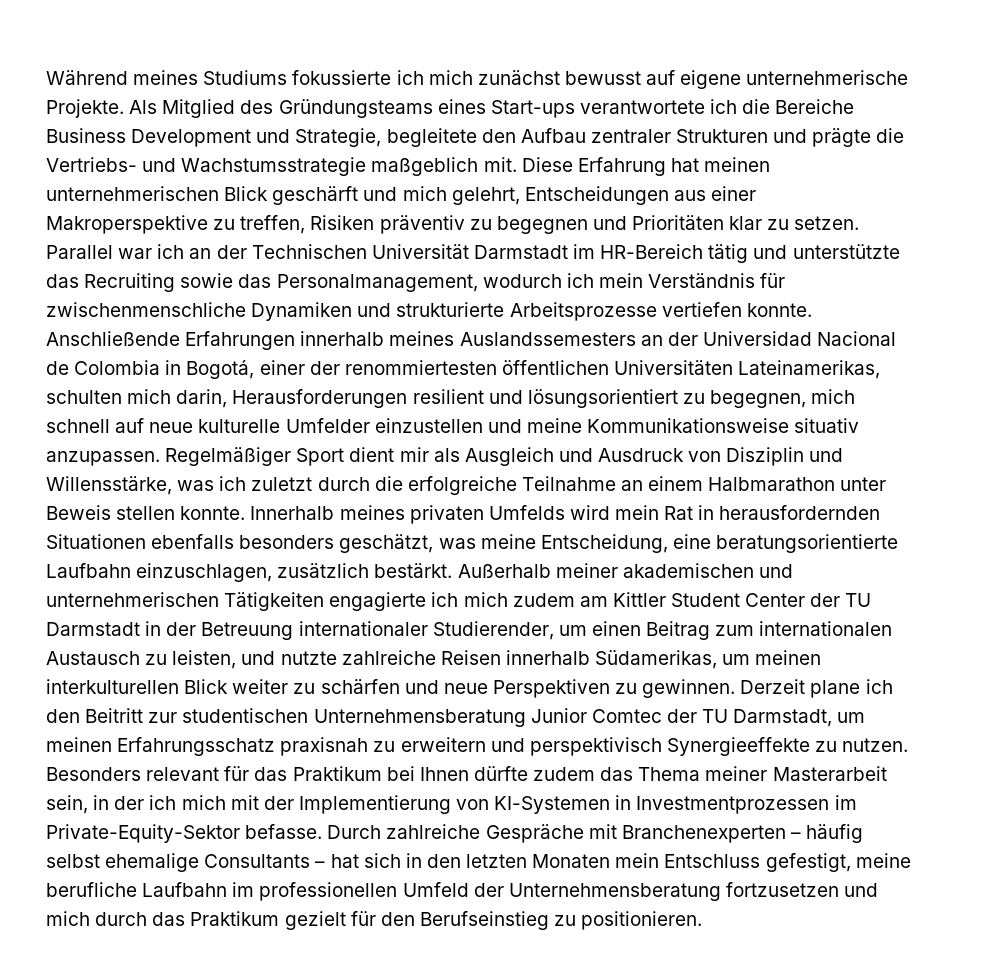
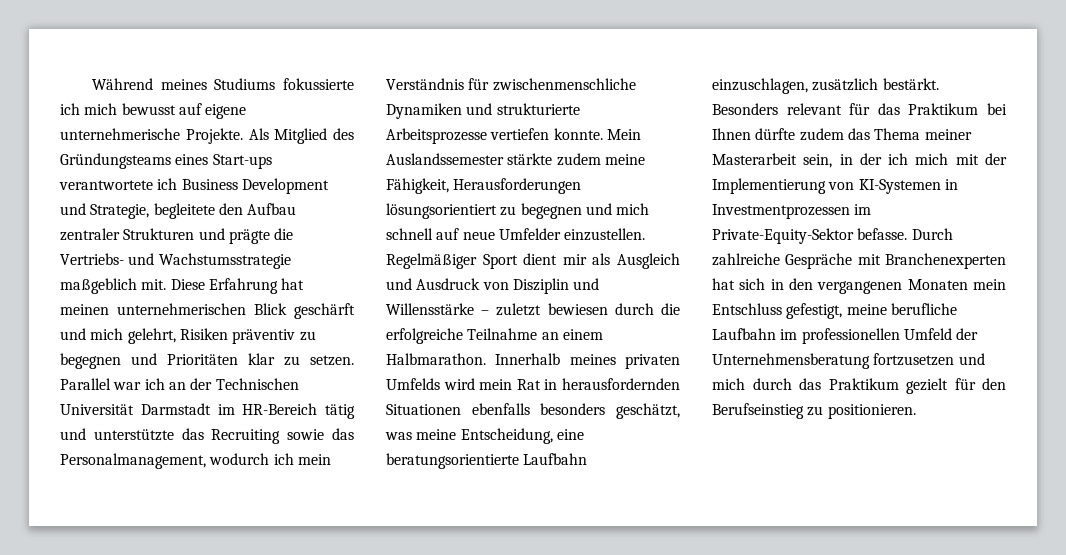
[477,70,560,85] zunächst -> (118, 109) none
[742,99,855,114] die Bereiche -> (178, 184) none
[524,186,757,205] [46,215,306,234] Entscheidungen aus einer Makroperspektive zu treffen, -> (176, 336) none
[46,331,897,350] [46,360,881,379] [46,389,856,408] [46,418,860,433] [46,451,160,466] Anschließende Erfahrungen innerhalb meines Auslandssemesters an der Universidad Nacional de Colombia in Bogotá, einer der renommiertesten öffentlichen Universitäten Lateinamerikas, schulten mich darin, Herausforderungen resilient und lösungsorientiert zu begegnen, mich schnell auf neue kulturelle Umfelder einzustellen und meine Kommunikationsweise situativ anzupassen. -> [606,129,641,140] [386,153,645,166] [386,178,582,194] [386,203,650,219] [386,228,646,241] Mein Auslandssemester stärkte zudem meine Fähigkeit, Herausforderungen lösungsorientiert zu begegnen und mich schnell auf neue Umfelder einzustellen.
[46,476,313,495] Willensstärke, was ich zuletzt -> [386,303,608,316] Willensstärke – zuletzt bewiesen
[708,477,887,491] [46,505,246,520] Halbmarathon unter Beweis stellen konnte. -> [386,353,486,365] Halbmarathon.
[457,563,793,578] [46,592,872,611] [46,621,893,640] [46,650,822,669] [46,679,893,698] [46,708,866,727] [46,737,909,756] Außerhalb meiner akademischen und unternehmerischen Tätigkeiten engagierte ich mich zudem am Kittler Student Center der TU Darmstadt in der Betreuung internationaler Studierender, um einen Beitrag zum internationalen Austausch zu leisten, und nutzte zahlreiche Reisen innerhalb Südamerikas, um meinen interkulturellen Blick weiter zu schärfen und neue Perspektiven zu gewinnen. Derzeit plane ich den Beitritt zur studentischen Unternehmensberatung Junior Comtec der TU Darmstadt, um meinen Erfahrungsschatz praxisnah zu erweitern und perspektivisch Synergieeffekte zu nutzen. -> (939, 84) none
[790,824,864,843] [46,853,326,872] – häufig selbst ehemalige Consultants – -> (1006, 261) none
[466,854,528,868] letzten -> [817,281,903,294] vergangenen

